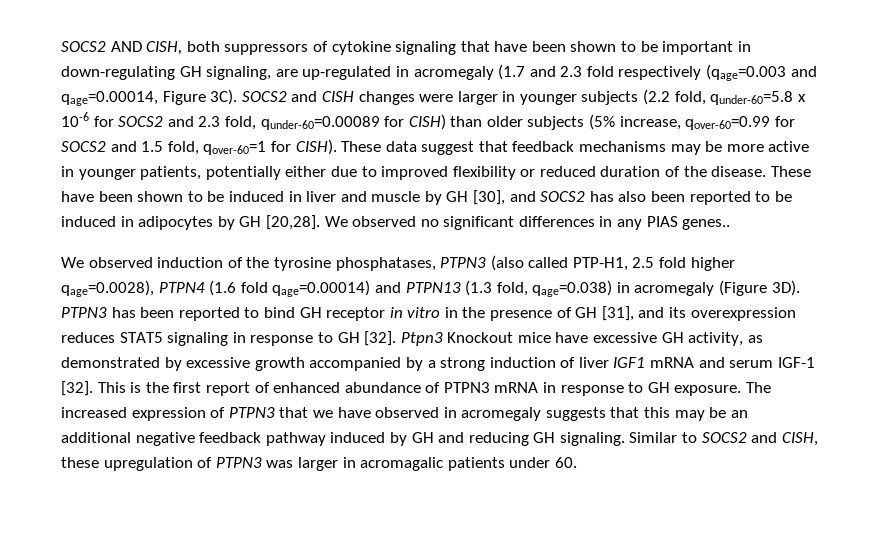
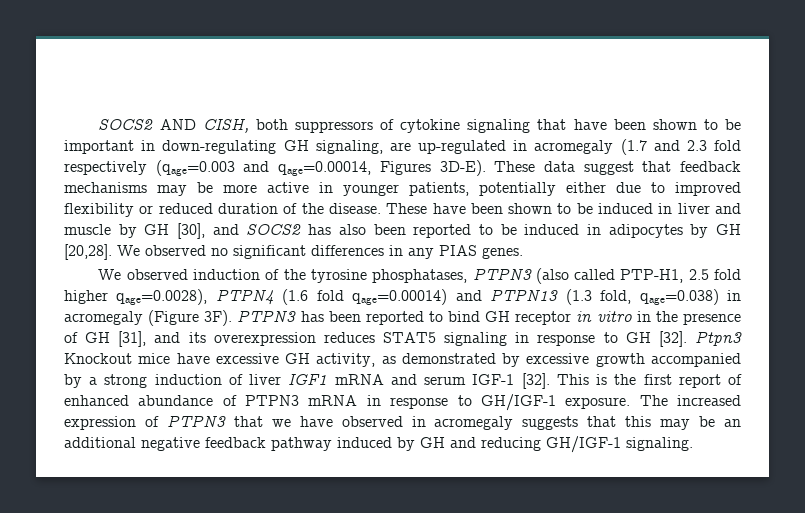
[162,89,806,105] [61,112,795,130] [61,139,337,155] Figure 3C). SOCS2 and CISH changes were larger in younger subjects (2.2 fold, qunder-60=5.8 x 10-6 for SOCS2 and 2.3 fold, qunder-60=0.00089 for CISH) than older subjects (5% increase, qover-60=0.99 for SOCS2 and 1.5 fold, qover-60=1 for CISH). -> [379,160,486,176] Figures 3D-E).
[682,219,731,230] genes.. -> [482,247,523,259] genes.
[771,280,800,296] 3D). -> [204,310,233,326] 3F).
[647,382,670,393] GH -> [480,394,556,411] GH/IGF-1
[533,432,818,446] [61,457,577,471] GH signaling. Similar to SOCS2 and CISH, these upregulation of PTPN3 was larger in acromagalic patients under 60. -> [546,436,693,453] GH/IGF-1 signaling.

